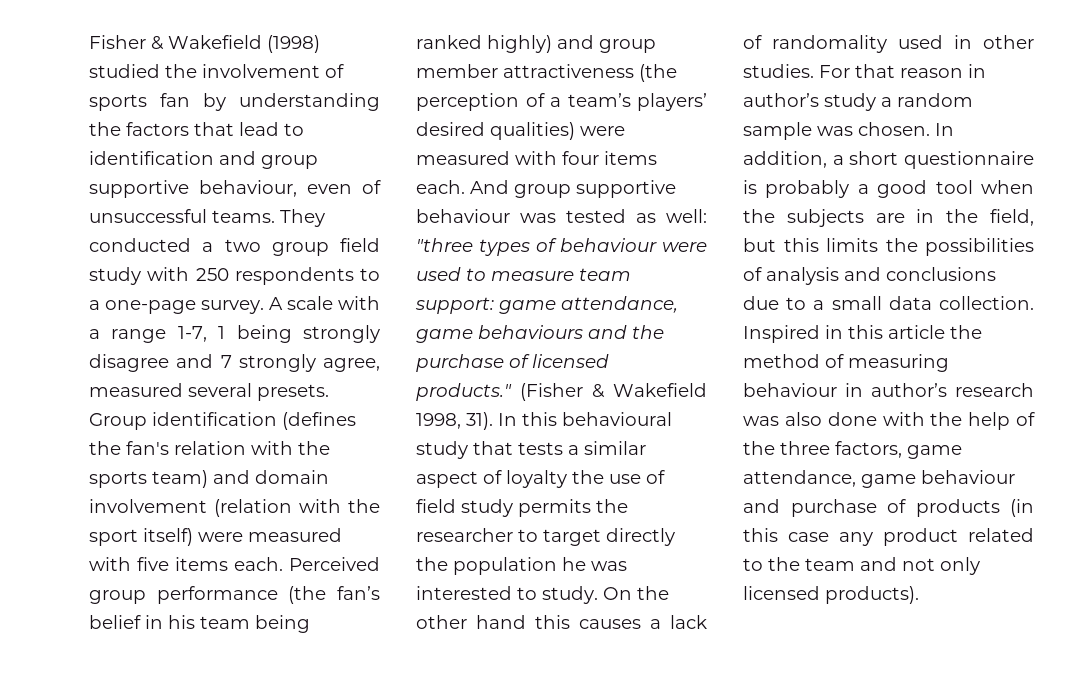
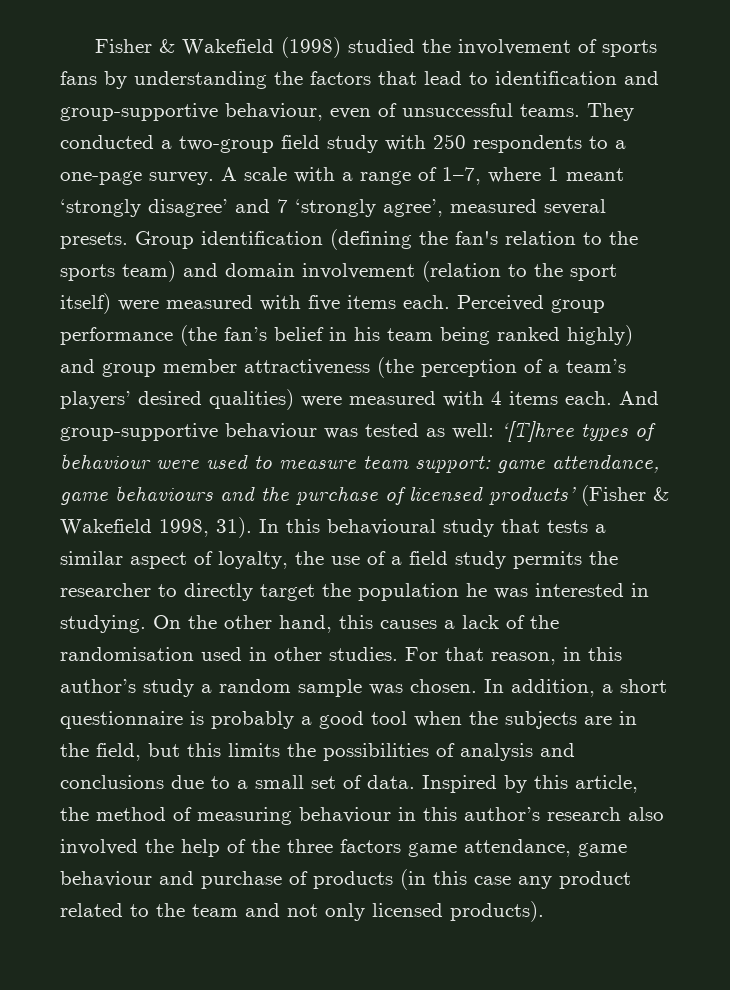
[160,93,190,107] fan -> [60,71,97,85] fans
[261,155,318,169] [89,180,189,198] group supportive -> [60,103,218,121] group-supportive
[224,239,329,256] two group -> [179,136,274,153] two-group
[177,325,380,343] [89,354,380,372] 1-7, 1 being strongly disagree and 7 strongly agree, -> [418,167,624,185] [60,199,443,217] of 1–7, where 1 meant ‘strongly disagree’ and 7 ‘strongly agree’,
[282,412,356,430] (defines -> [330,229,412,250] (defining
[251,441,293,455] with -> [583,232,602,245] to
[299,499,341,513] with -> [508,264,527,277] to
[562,151,599,165] four -> [491,391,502,405] 4
[514,180,676,198] group supportive -> [60,423,218,441] group-supportive
[416,238,473,252] "three -> [501,421,574,443] ‘[T]hree
[416,383,512,401] products." -> [489,486,576,505] products’
[506,470,567,488] loyalty -> [218,551,288,569] loyalty,
(665, 477) none -> [391,556,402,565] a
[543,528,675,546] target directly -> [184,583,315,601] directly target
[517,586,598,604] to study. -> [631,583,649,597] [60,615,146,633] in studying.
[476,615,526,629] hand -> [279,615,332,633] hand,
[772,35,887,53] randomality -> [530,615,559,629] [60,647,194,661] the randomisation
[900,64,986,78] reason in -> [491,647,622,665] reason, in this
[888,296,1034,310] [743,325,945,343] data collection. Inspired in this article -> [311,775,638,793] set of data. Inspired by this article,
(863, 390) none -> [423,807,457,821] this
[743,412,925,426] was also done with -> [628,807,664,821] [60,839,138,855] also involved
[835,441,902,458] factors, -> [340,839,401,853] factors

